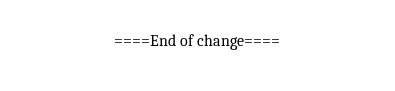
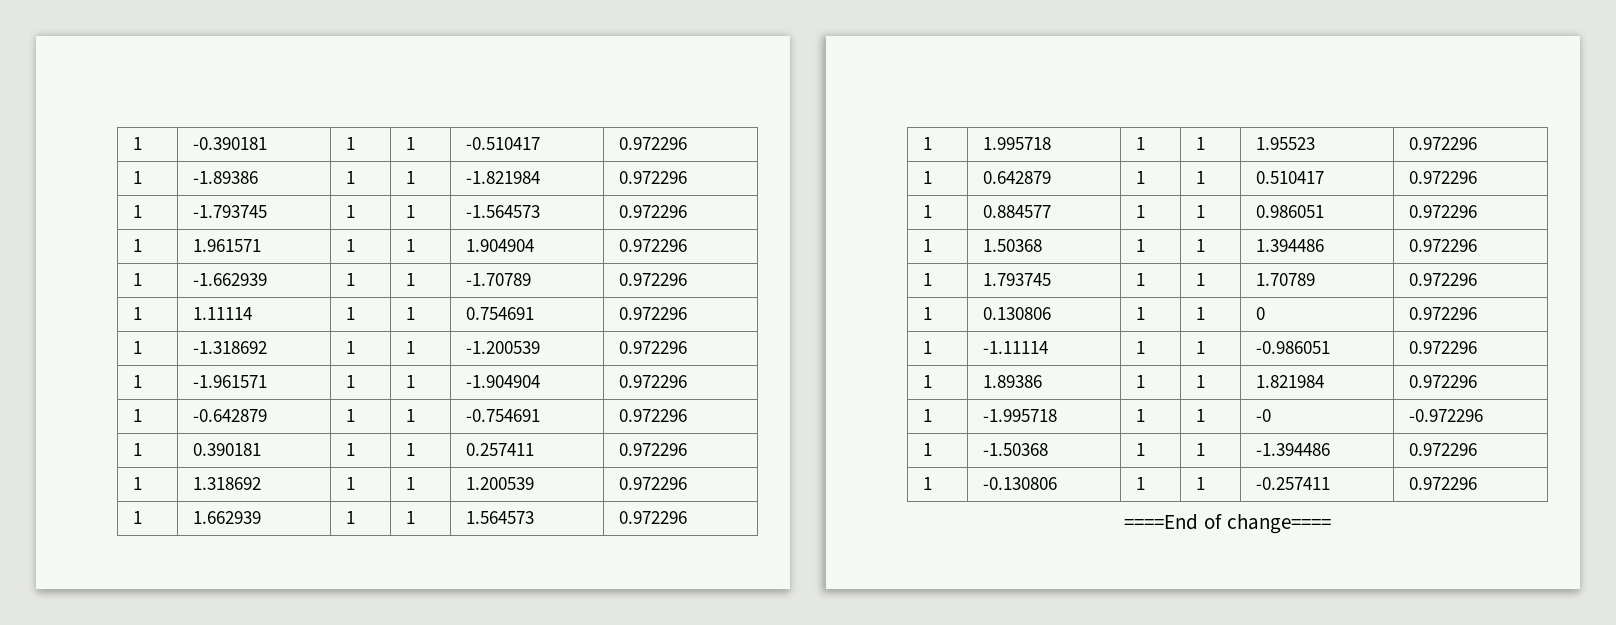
(113, 40) none -> [132,137,142,150] [192,137,267,150] [345,137,355,150] [405,137,415,150] [465,137,540,150] [618,137,687,150] [132,171,142,184] [192,171,258,184] [345,171,355,184] [405,171,415,184] [465,171,540,184] [618,171,687,184] [132,205,142,218] [192,205,267,218] [345,205,355,218] [405,205,415,218] [465,205,540,218] [618,205,687,218] [132,239,142,252] [192,239,261,252] [345,239,355,252] [405,239,415,252] [465,239,534,252] [618,239,687,252] [132,273,142,286] [192,273,267,286] [345,273,355,286] [405,273,415,286] [465,273,531,286] [618,273,687,286] [132,307,142,320] [192,307,252,320] [345,307,355,320] [405,307,415,320] [465,307,534,320] [618,307,687,320] [132,341,142,354] [192,341,267,354] [345,341,355,354] [405,341,415,354] [465,341,540,354] [618,341,687,354] [132,375,142,388] [192,375,267,388] [345,375,355,388] [405,375,415,388] [465,375,540,388] [618,375,687,388] [132,409,142,422] [192,409,267,422] [345,409,355,422] [405,409,415,422] [465,409,540,422] [618,409,687,422] [132,443,142,456] [192,443,261,456] [345,443,355,456] [405,443,415,456] [465,443,534,456] [618,443,687,456] [132,477,142,490] [192,477,261,490] [345,477,355,490] [405,477,415,490] [465,477,534,490] [618,477,687,490] [132,511,142,524] [192,511,261,524] [345,511,355,524] [405,511,415,524] [465,511,534,524] [618,511,687,524] [922,137,932,150] [982,137,1051,150] [1135,137,1145,150] [1195,137,1205,150] [1255,137,1315,150] [1408,137,1477,150] [922,171,932,184] [982,171,1051,184] [1135,171,1145,184] [1195,171,1205,184] [1255,171,1324,184] [1408,171,1477,184] [922,205,932,218] [982,205,1051,218] [1135,205,1145,218] [1195,205,1205,218] [1255,205,1324,218] [1408,205,1477,218] [922,239,932,252] [982,239,1042,252] [1135,239,1145,252] [1195,239,1205,252] [1255,239,1324,252] [1408,239,1477,252] [922,273,932,286] [982,273,1051,286] [1135,273,1145,286] [1195,273,1205,286] [1255,273,1315,286] [1408,273,1477,286] [922,307,932,320] [982,307,1051,320] [1135,307,1145,320] [1195,307,1205,320] [1255,307,1265,320] [1408,307,1477,320] [922,341,932,354] [982,341,1048,354] [1135,341,1145,354] [1195,341,1205,354] [1255,341,1330,354] [1408,341,1477,354] [922,375,932,388] [982,375,1042,388] [1135,375,1145,388] [1195,375,1205,388] [1255,375,1324,388] [1408,375,1477,388] [922,409,932,422] [982,409,1057,422] [1135,409,1145,422] [1195,409,1205,422] [1255,409,1271,422] [1408,409,1483,422] [922,443,932,456] [982,443,1048,456] [1135,443,1145,456] [1195,443,1205,456] [1255,443,1330,456] [1408,443,1477,456] [922,477,932,490] [982,477,1057,490] [1135,477,1145,490] [1195,477,1205,490] [1255,477,1330,490] [1408,477,1477,490] 1 | -0.390181 | 1 | 1 | -0.510417 | 0.972296 // 1 | -1.89386 | 1 | 1 | -1.821984 | 0.972296 // 1 | -1.793745 | 1 | 1 | -1.564573 | 0.972296 // 1 | 1.961571 | 1 | 1 | 1.904904 | 0.972296 // 1 | -1.662939 | 1 | 1 | -1.70789 | 0.972296 // 1 | 1.11114 | 1 | 1 | 0.754691 | 0.972296 // 1 | -1.318692 | 1 | 1 | -1.200539 | 0.972296 // 1 | -1.961571 | 1 | 1 | -1.904904 | 0.972296 // 1 | -0.642879 | 1 | 1 | -0.754691 | 0.972296 // 1 | 0.390181 | 1 | 1 | 0.257411 | 0.972296 // 1 | 1.318692 | 1 | 1 | 1.200539 | 0.972296 // 1 | 1.662939 | 1 | 1 | 1.564573 | 0.972296 // 1 | 1.995718 | 1 | 1 | 1.95523 | 0.972296 // 1 | 0.642879 | 1 | 1 | 0.510417 | 0.972296 // 1 | 0.884577 | 1 | 1 | 0.986051 | 0.972296 // 1 | 1.50368 | 1 | 1 | 1.394486 | 0.972296 // 1 | 1.793745 | 1 | 1 | 1.70789 | 0.972296 // 1 | 0.130806 | 1 | 1 | 0 | 0.972296 // 1 | -1.11114 | 1 | 1 | -0.986051 | 0.972296 // 1 | 1.89386 | 1 | 1 | 1.821984 | 0.972296 // 1 | -1.995718 | 1 | 1 | -0 | -0.972296 // 1 | -1.50368 | 1 | 1 | -1.394486 | 0.972296 // 1 | -0.130806 | 1 | 1 | -0.257411 | 0.972296 //

